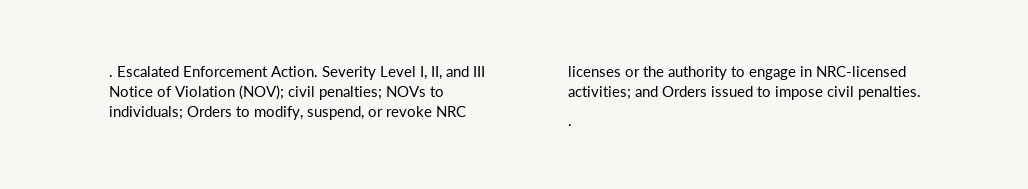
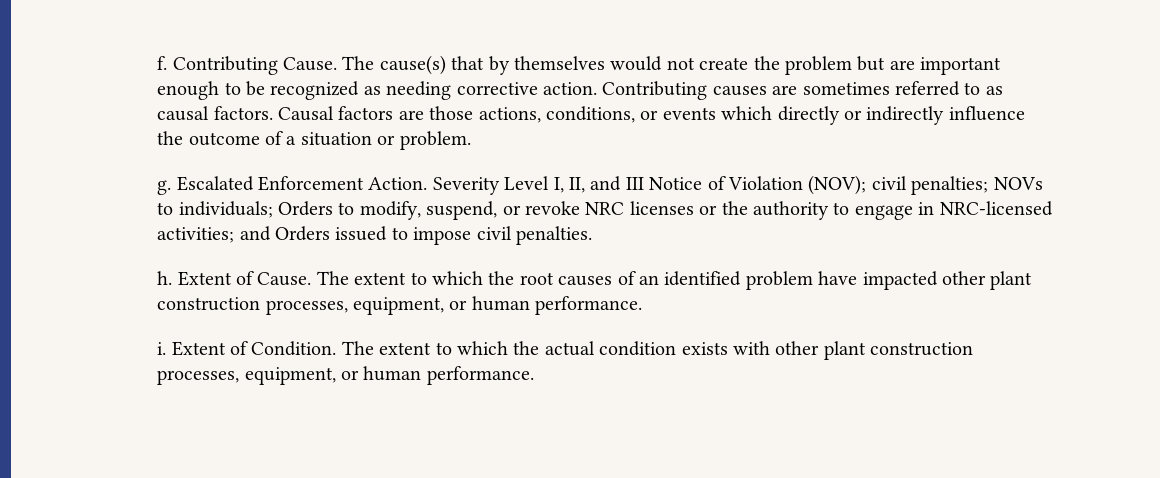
[108,75,113,77] . -> [157,55,1002,75] [157,81,1003,100] [157,106,1025,125] [157,131,471,150] [157,180,172,195] f. Contributing Cause. The cause(s) that by themselves would not create the problem but are important enough to be recognized as needing corrective action. Contributing causes are sometimes referred to as causal factors. Causal factors are those actions, conditions, or events which directly or indirectly influence the outcome of a situation or problem. // g.
[567,124,572,126] . -> [157,271,1033,290] [157,296,643,315] [157,341,974,360] [157,366,534,385] h. Extent of Cause. The extent to which the root causes of an identified problem have impacted other plant construction processes, equipment, or human performance. // i. Extent of Condition. The extent to which the actual condition exists with other plant construction processes, equipment, or human performance.

